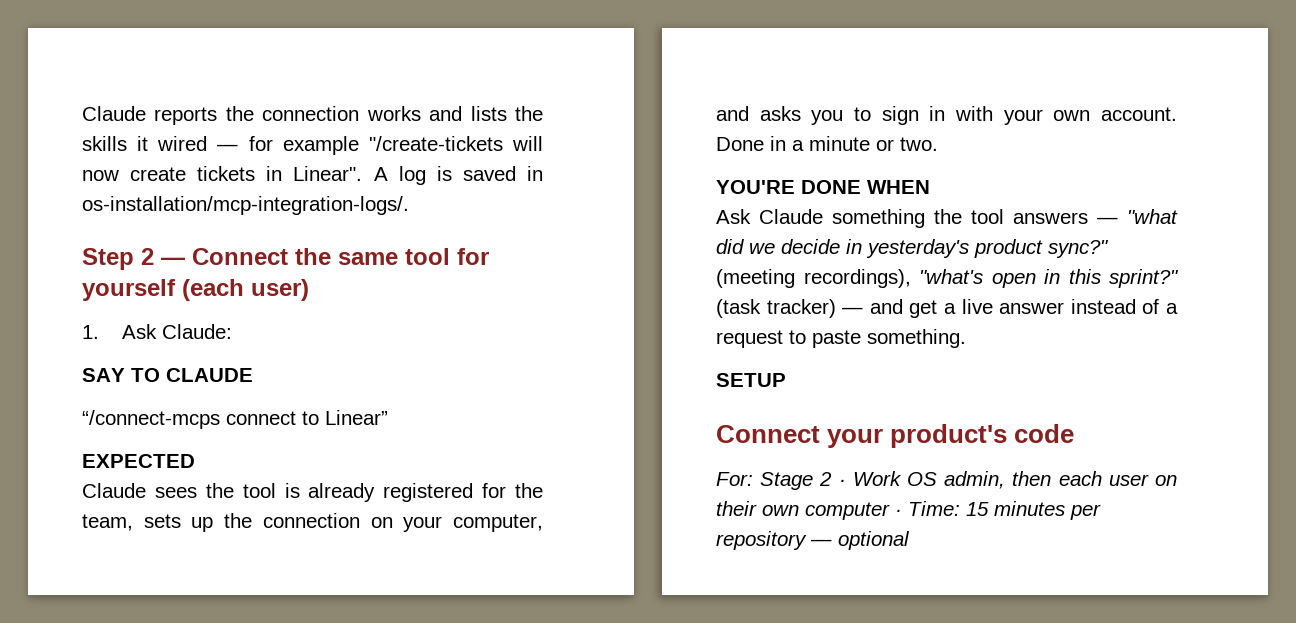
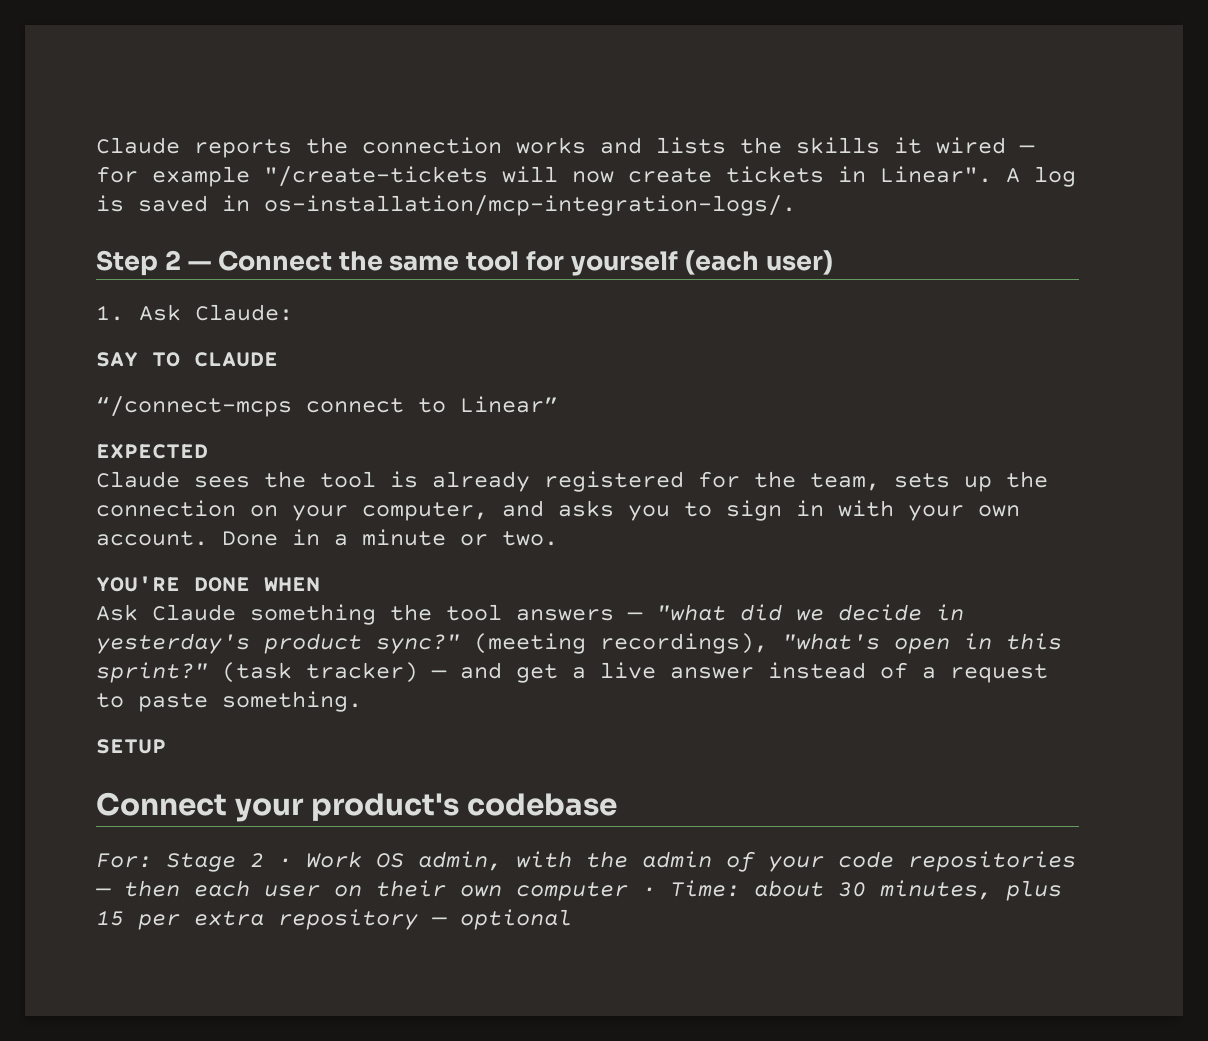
[1014,424,1075,443] code -> [466,793,617,816] codebase
(1006, 480) none -> [516,851,1076,872] [95,888,111,896] with the admin of your code repositories —
[966,501,1101,520] 15 minutes per -> [754,880,1062,901] [96,910,264,930] about 30 minutes, plus 15 per extra

